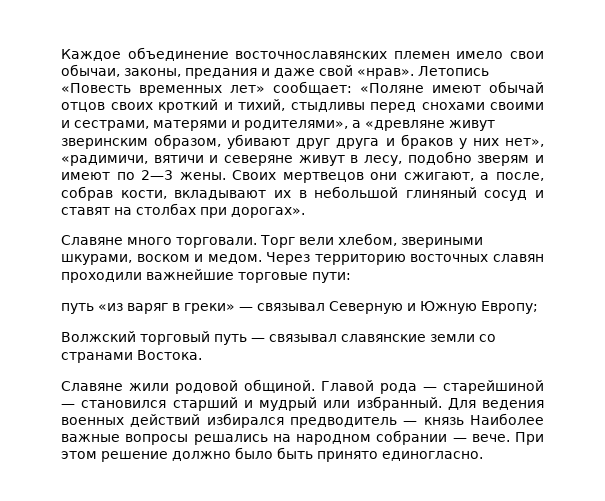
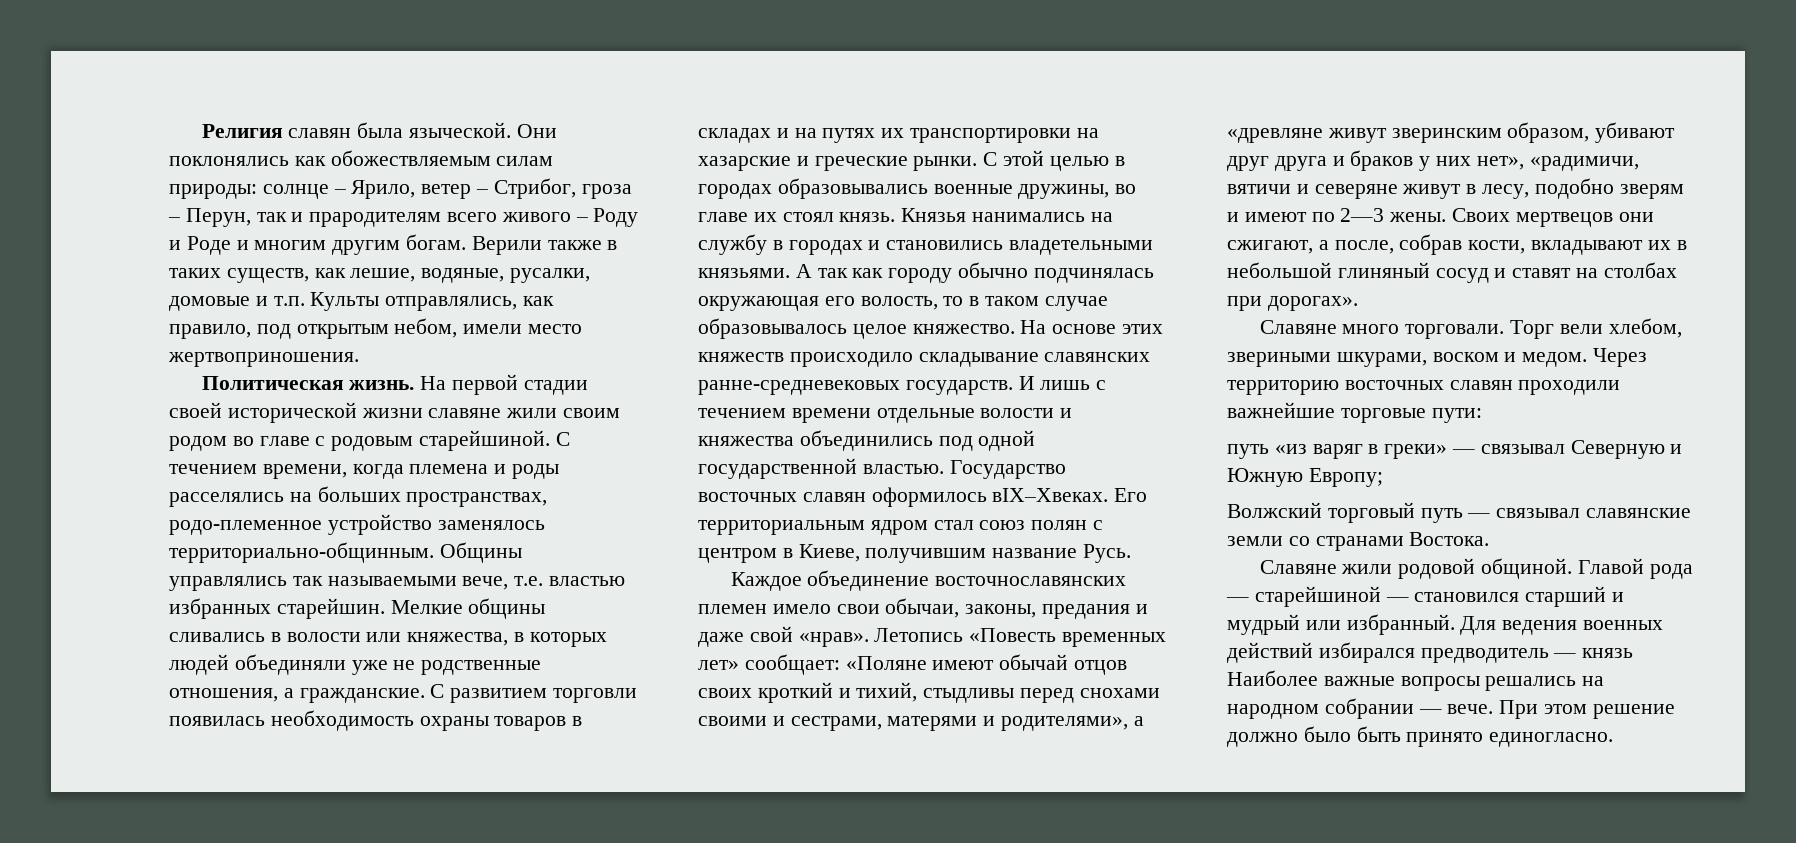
(61, 55) none -> [201,122,557,138] [169,150,554,166] [169,178,632,199] [168,208,639,227] [169,234,618,255] [169,268,591,283] [169,292,555,311] [169,318,583,339] [168,352,359,367] [201,374,588,395] [169,402,621,423] [169,430,570,451] [169,464,560,479] [169,486,548,507] [169,514,545,535] [169,542,522,563] [169,576,626,591] [169,598,546,619] [169,632,607,647] [169,654,542,675] [169,684,638,703] [169,710,583,731] [698,128,1099,143] [698,150,1125,171] [698,178,1137,199] [698,208,1113,222] [698,234,1154,255] [698,262,1154,283] [698,296,1108,311] [698,318,1164,339] [698,352,1151,367] [698,376,1107,395] [698,408,1073,423] [698,430,1036,451] [698,458,1066,479] [698,487,1148,507] [698,520,1104,535] [698,544,1132,563] Религия славян была языческой. Они поклонялись как обожествляемым силам природы: солнце – Ярило, ветер – Стрибог, гроза – Перун, так и прародителям всего живого – Роду и Роде и многим другим богам. Верили также в таких существ, как лешие, водяные, русалки, домовые и т.п. Культы отправлялись, как правило, под открытым небом, имели место жертвоприношения. // Политическая жизнь. На первой стадии своей исторической жизни славяне жили своим родом во главе с родовым старейшиной. С течением времени, когда племена и роды расселялись на больших пространствах, родо-племенное устройство заменялось территориально-общинным. Общины управлялись так называемыми вече, т.е. властью избранных старейшин. Мелкие общины сливались в волости или княжества, в которых людей объединяли уже не родственные отношения, а гражданские. С развитием торговли появилась необходимость охраны товаров в складах и на путях их транспортировки на хазарские и греческие рынки. С этой целью в городах образовывались военные дружины, во главе их стоял князь. Князья нанимались на службу в городах и становились владетельными князьями. А так как городу обычно подчинялась окружающая его волость, то в таком случае образовывалось целое княжество. На основе этих княжеств происходило складывание славянских ранне-средневековых государств. И лишь с течением времени отдельные волости и княжества объединились под одной государственной властью. Государство восточных славян оформилось вIX–Xвеках. Его территориальным ядром стал союз полян с центром в Киеве, получившим название Русь. //

